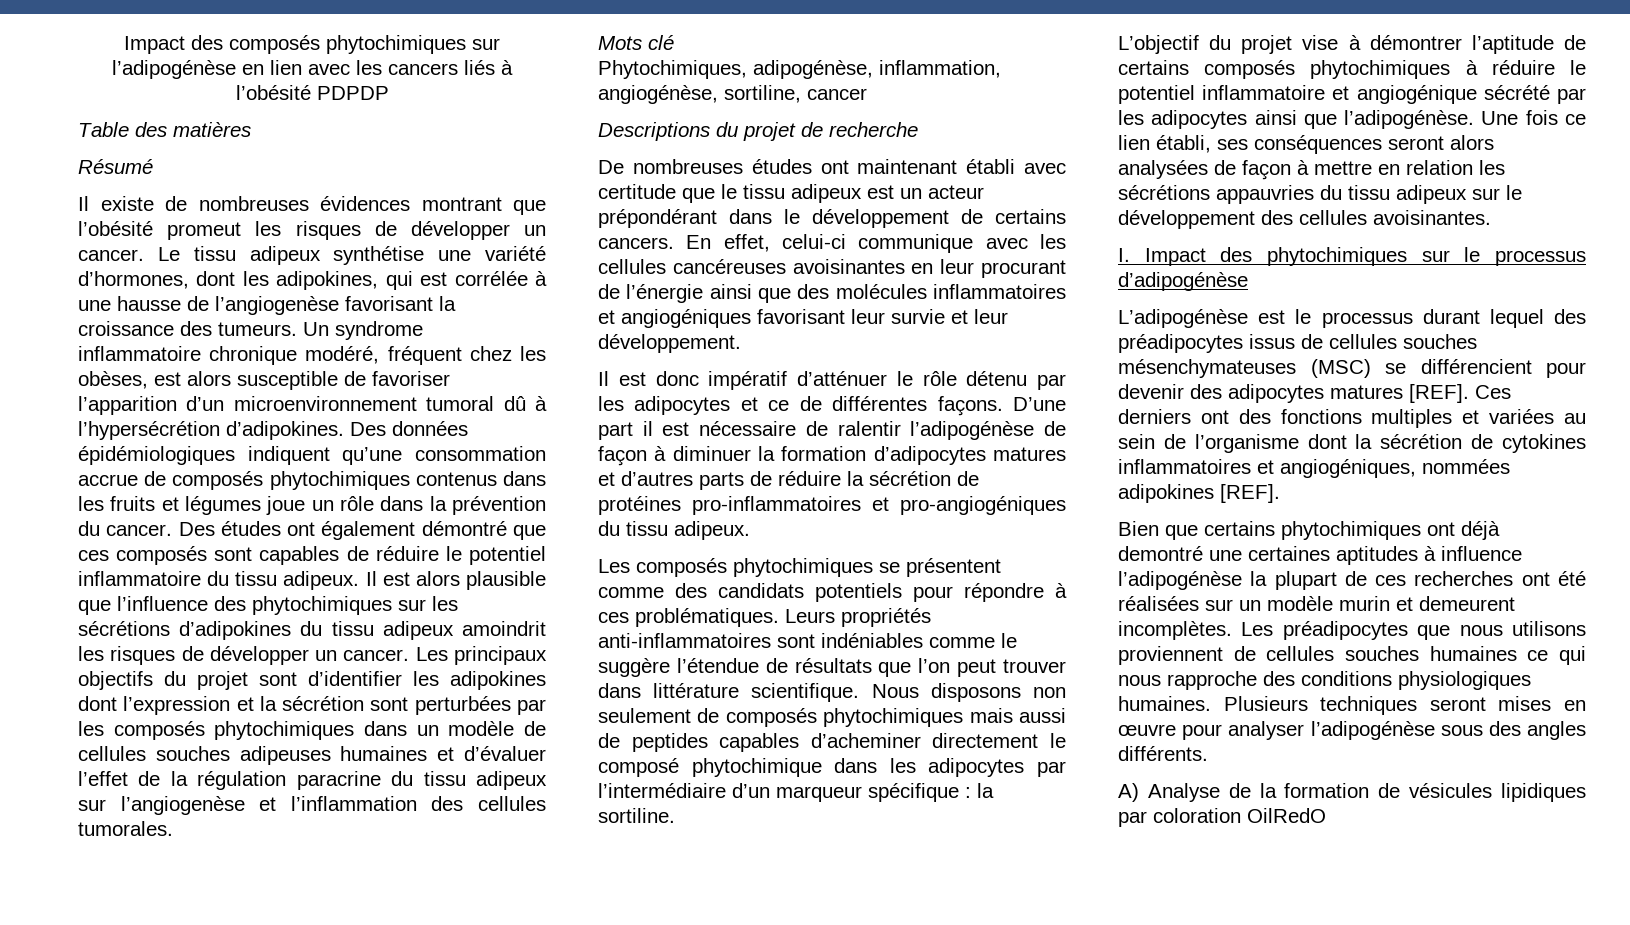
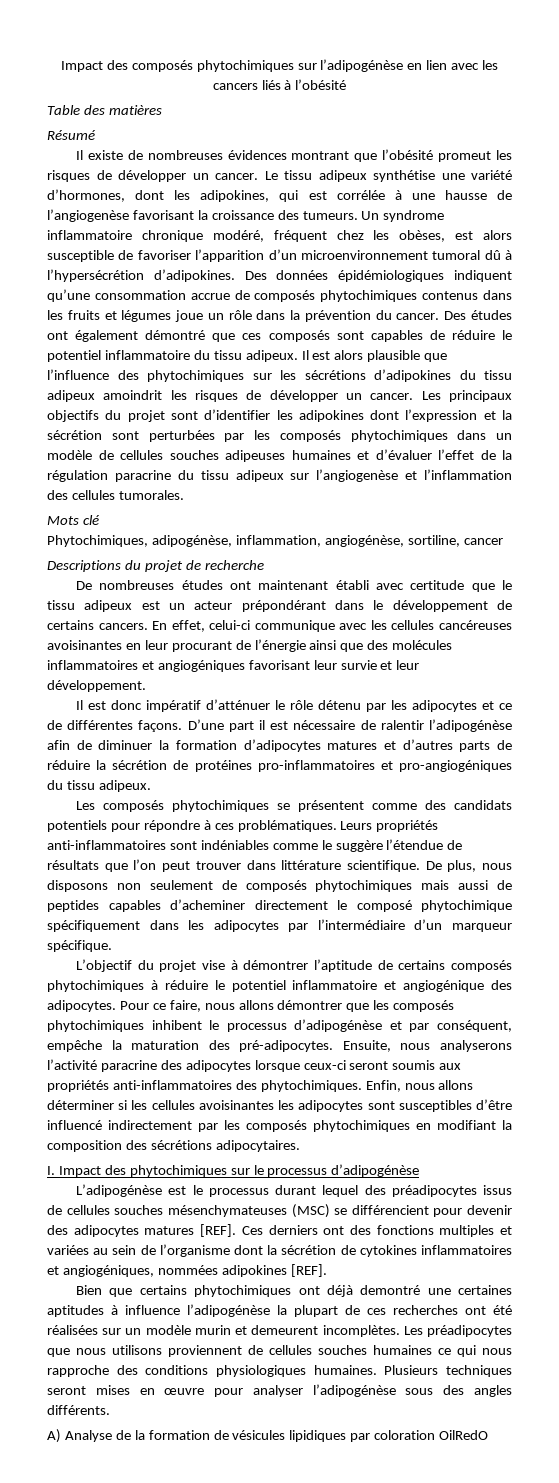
[316,86,389,100] PDPDP -> (347, 84) none
[1044,421,1066,436] [598,446,667,466] de façon à -> [47,740,92,750] afin de
[871,684,919,698] Nous -> [425,860,512,872] De plus, nous
(822, 767) none -> [47,920,140,932] spécifiquement
[868,783,994,802] [598,808,675,823] spécifique : la sortiline. -> [47,940,112,952] spécifique.
[1483,85,1586,104] [1118,110,1586,129] [1118,135,1494,154] [1118,160,1505,180] [1118,185,1522,204] [1118,210,1491,229] sécrété par les adipocytes ainsi que l’adipogénèse. Une fois ce lien établi, ses conséquences seront alors analysées de façon à mettre en relation les sécrétions appauvries du tissu adipeux sur le développement des cellules avoisinantes. -> [491,980,512,990] [47,1000,455,1012] [47,1019,512,1032] [47,1040,512,1052] [47,1059,462,1072] [47,1080,474,1092] [47,1099,512,1112] [47,1120,512,1132] [47,1140,300,1152] des adipocytes. Pour ce faire, nous allons démontrer que les composés phytochimiques inhibent le processus d’adipogénèse et par conséquent, empêche la maturation des pré-adipocytes. Ensuite, nous analyserons l’activité paracrine des adipocytes lorsque ceux-ci seront soumis aux propriétés anti-inflammatoires des phytochimiques. Enfin, nous allons déterminer si les cellules avoisinantes les adipocytes sont susceptibles d’être influencé indirectement par les composés phytochimiques en modifiant la composition des sécrétions adipocytaires.

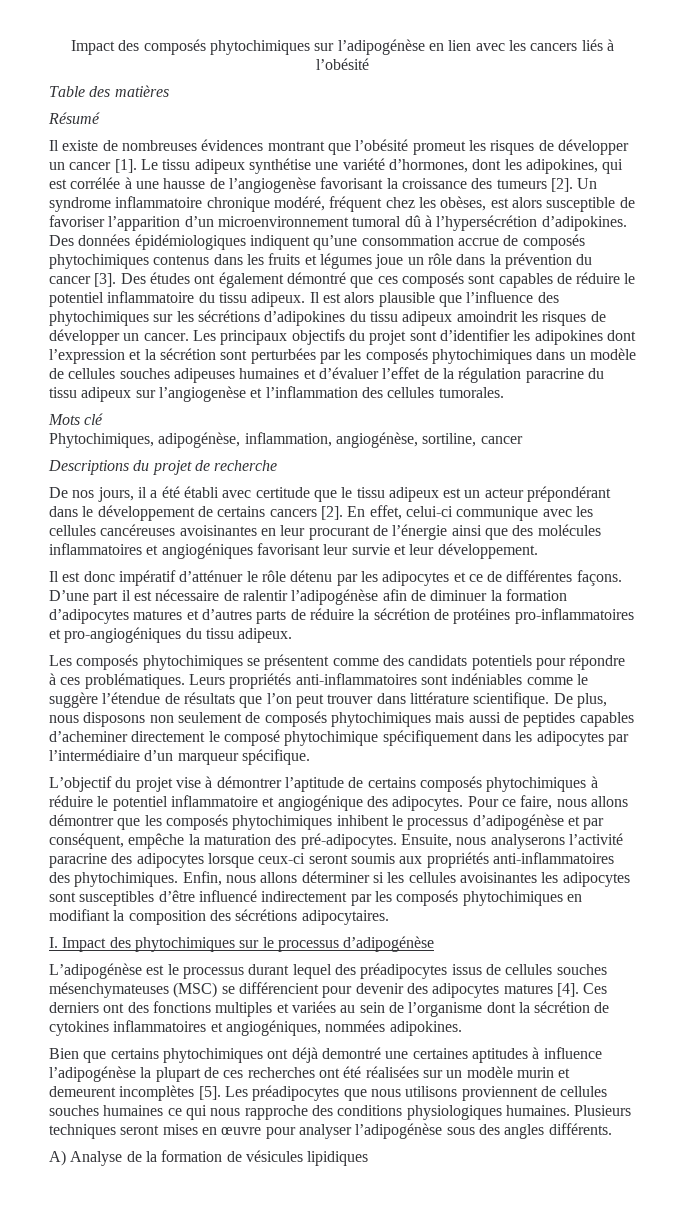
[215,173,258,180] cancer. -> [69,159,137,173] cancer [1].
[302,211,358,220] tumeurs. -> [496,178,573,192] tumeurs [2].
[396,313,440,320] cancer. -> [49,273,117,287] cancer [3].
[99,580,329,590] nombreuses études ont maintenant -> [72,486,180,502] nos jours, il a été
[98,623,148,630] cancers. -> [269,506,343,520] cancers [2].
[200,1224,237,1237] [REF]. -> [556,983,579,997] [4].
[221,1264,327,1277] adipokines [REF]. -> [389,1021,462,1036] adipokines.
[322,1325,400,1337] incomplètes. -> [119,1085,221,1101] incomplètes [5].
[350,1430,489,1442] par coloration OilRedO -> (369, 1158) none

